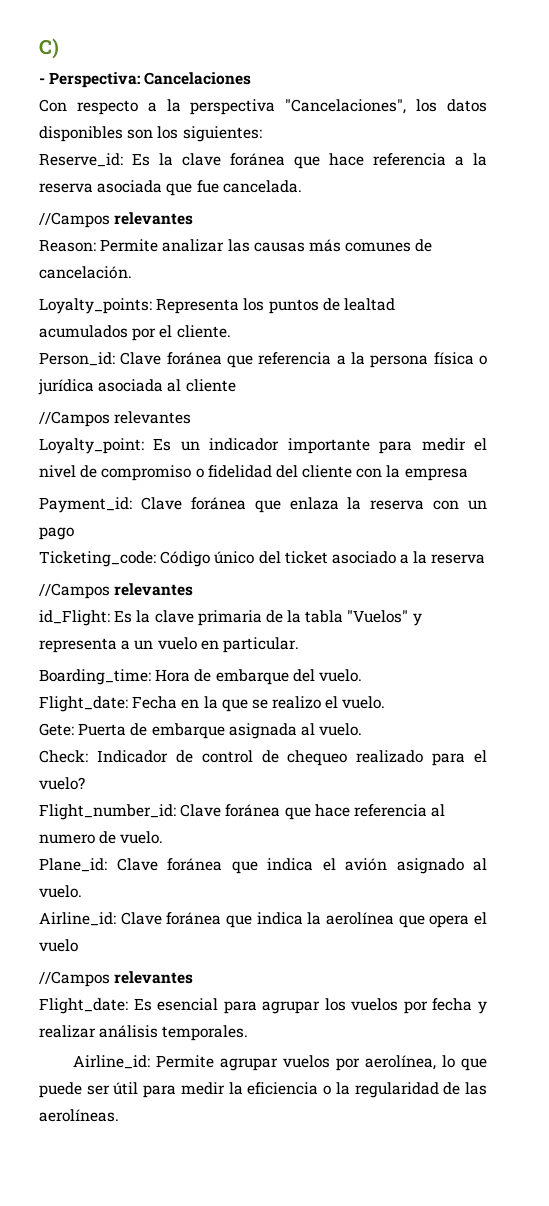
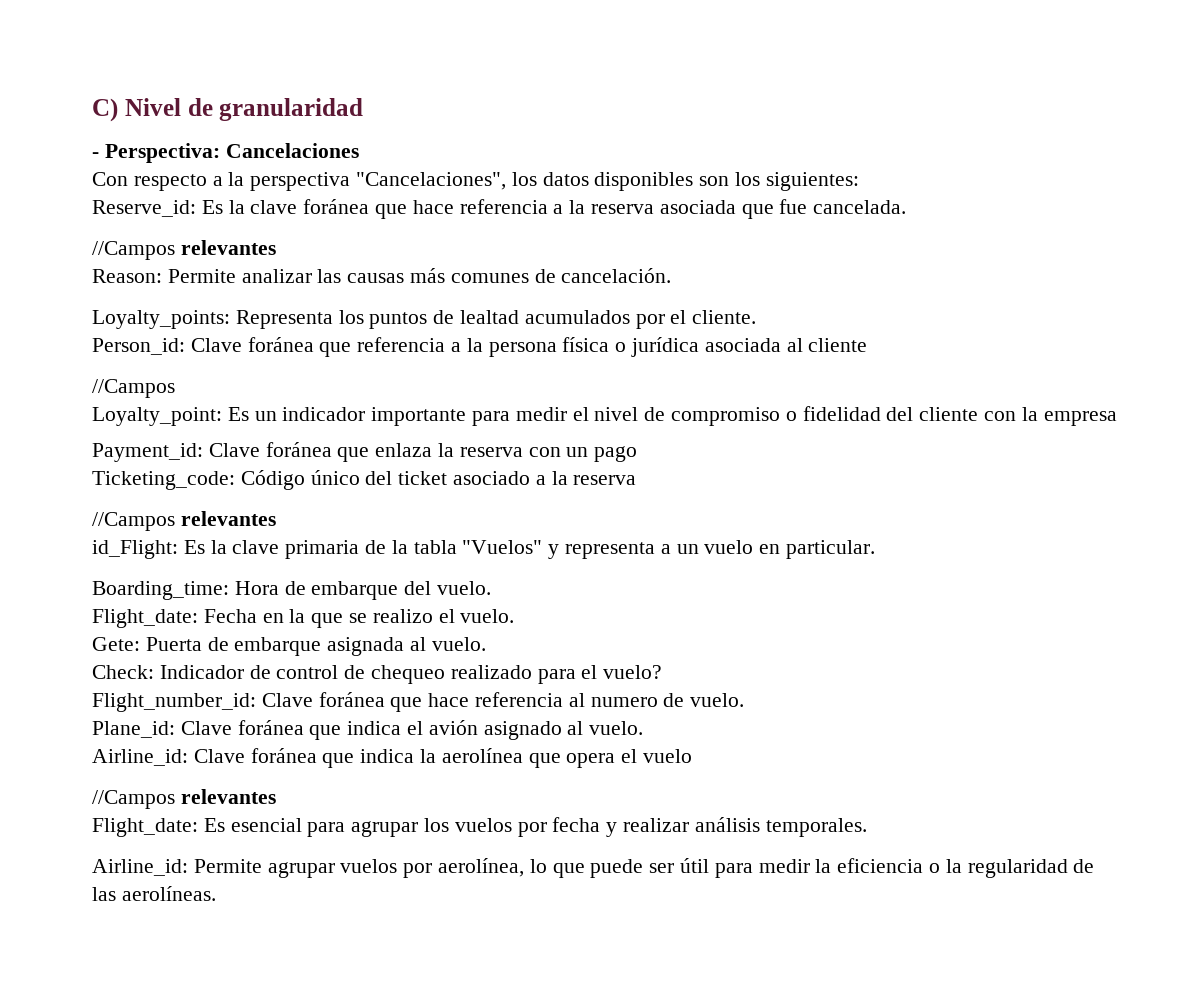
(59, 48) none -> [124,98,364,121] Nivel de granularidad
[114,411,192,424] relevantes -> (175, 388) none

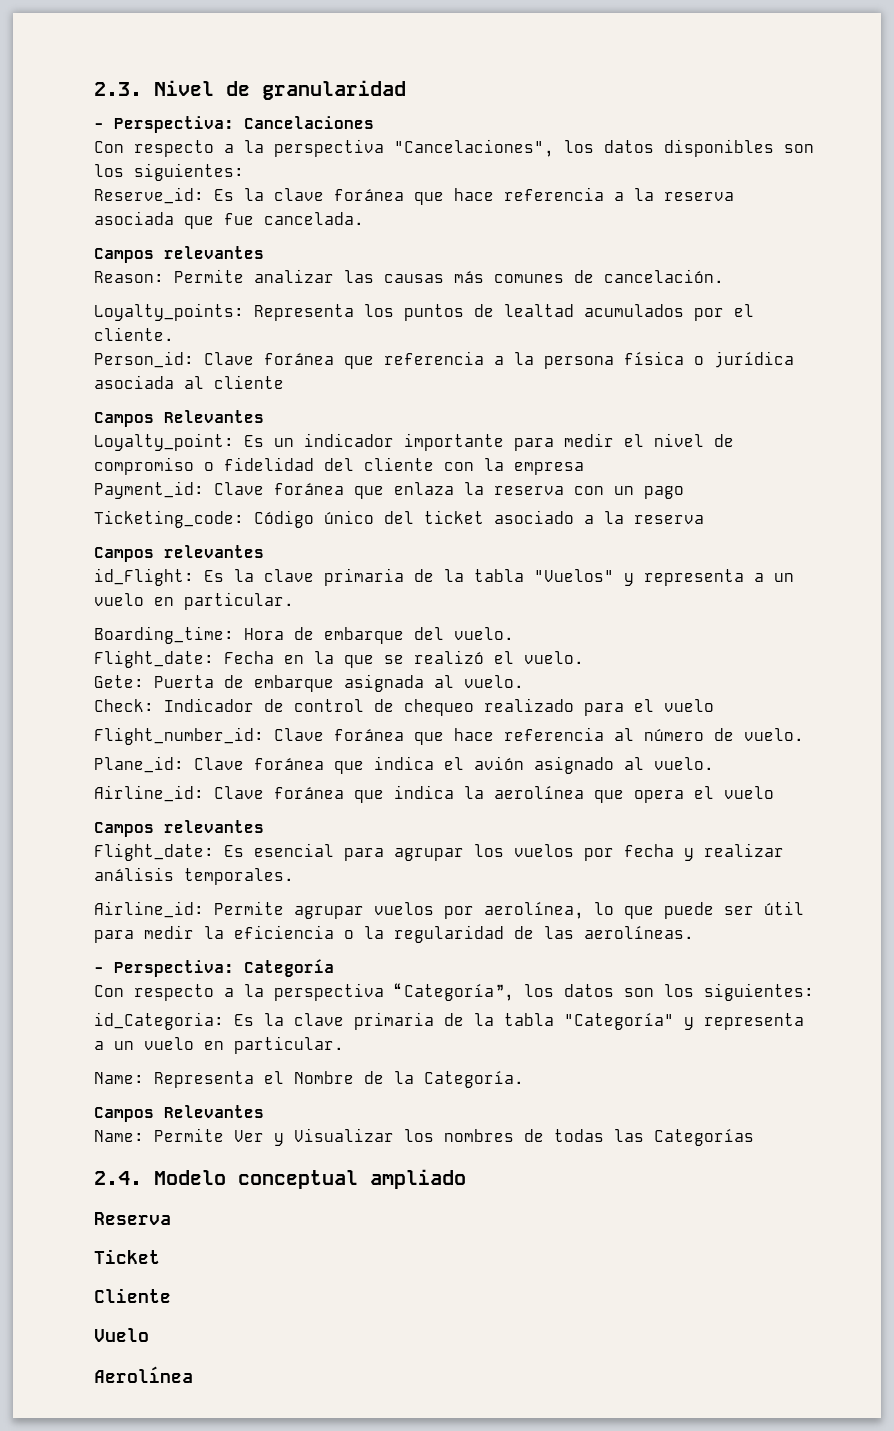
[92,98,118,122] C) -> [94,82,142,96] 2.3.
[92,241,175,260] //Campos -> [94,248,154,263] Campos
[92,379,175,398] //Campos -> [94,410,264,427] Campos Relevantes
[92,512,175,531] //Campos -> [94,547,154,562] Campos
[372,609,433,623] realizo -> [414,650,484,664] realizó
[603,665,663,679] vuelo? -> [664,699,714,712] vuelo
[590,697,658,707] numero -> [644,729,704,741] número
[92,790,175,809] //Campos -> [94,822,154,837] Campos
(216, 893) none -> [94,959,334,977] [94,983,814,1001] [94,1012,804,1030] [94,1036,344,1054] [94,1071,524,1088] [94,1105,264,1122] [94,1128,754,1146] [94,1169,466,1189] [94,1212,171,1225] [94,1249,160,1264] [94,1288,171,1303] [94,1328,149,1342] [94,1366,193,1383] // - Perspectiva: Categoría // Con respecto a la perspectiva “Categoría”, los datos son los siguientes: // id_Categoria: Es la clave primaria de la tabla "Categoría" y representa a un vuelo en particular. // Name: Representa el Nombre de la Categoría. // Campos Relevantes // Name: Permite Ver y Visualizar los nombres de todas las Categorías // 2.4. Modelo conceptual ampliado // Reserva // Ticket // Cliente // Vuelo // Aerolínea

